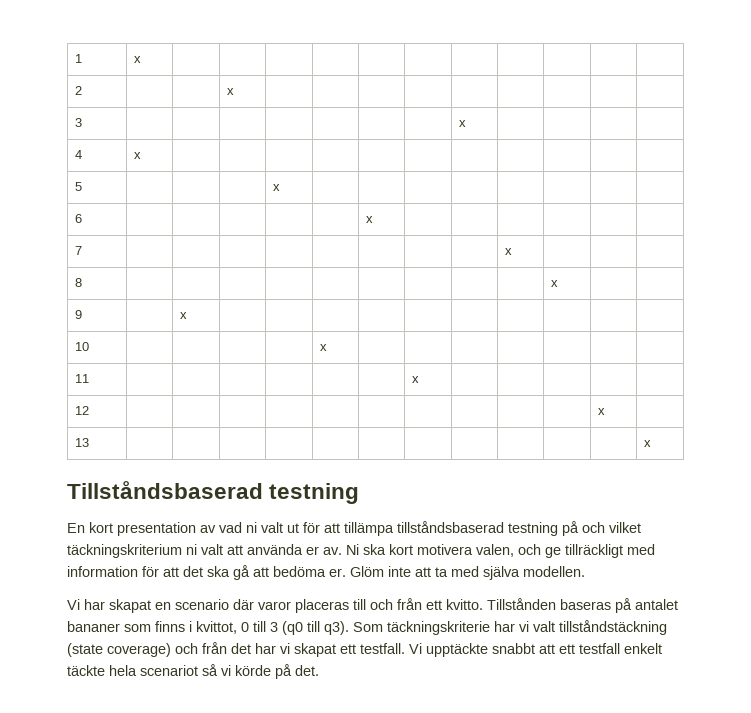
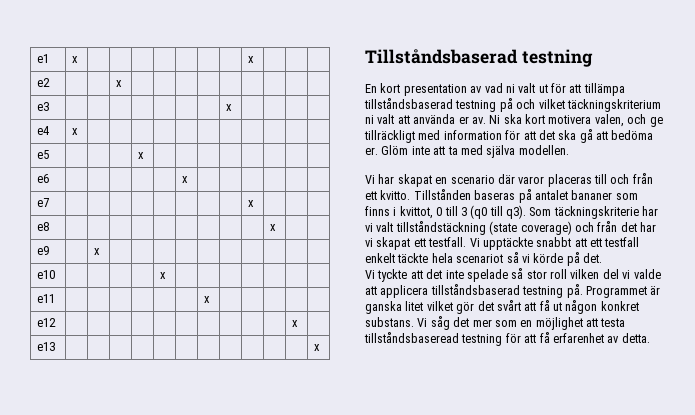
[75,54,83,63] [134,56,142,63] [75,86,83,95] [227,88,235,95] [75,118,83,127] [459,120,467,127] [75,150,83,159] [134,152,142,159] [75,182,83,191] 1 | x | | | | | | | | | | | // 2 | | | x | | | | | | | | | // 3 | | | | | | | | x | | | | // 4 | x | | | | | | | | | | | // 5 -> [37,54,50,63] [72,56,79,63] [248,56,255,63] [37,78,51,87] [116,80,123,87] [37,102,50,111] [226,104,233,111] [37,126,50,135] [72,128,79,135] [37,150,50,159] e1 | x | | | | | | | | x | | | // e2 | | | x | | | | | | | | | // e3 | | | | | | | | x | | | | // e4 | x | | | | | | | | | | | // e5
[75,214,83,223] 6 -> [37,174,50,183] e6
[75,246,83,255] [505,248,513,255] [75,278,83,287] 7 | | | | | | | | | x | | | // 8 -> [37,198,50,207] [248,200,255,207] [37,222,50,231] e7 | | | | | | | | | x | | | // e8
[75,310,83,319] 9 -> [37,246,50,255] e9
[75,342,90,351] 10 -> [37,270,56,279] e10
[75,374,90,383] 11 -> [37,294,56,303] e11
[75,406,90,415] 12 -> [37,318,57,327] e12
[75,438,90,447] 13 -> [37,342,56,351] e13
(319, 670) none -> [365,268,661,282] [365,284,661,298] [365,300,639,314] [365,316,626,330] [364,332,650,346] // Vi tyckte att det inte spelade så stor roll vilken del vi valde att applicera tillståndsbaserad testning på. Programmet är ganska litet vilket gör det svårt att få ut någon konkret substans. Vi såg det mer som en möjlighet att testa tillståndsbaseread testning för att få erfarenhet av detta.

